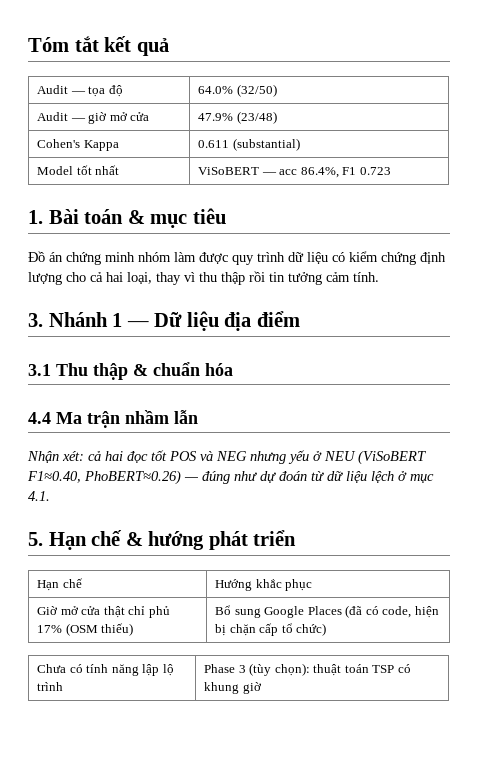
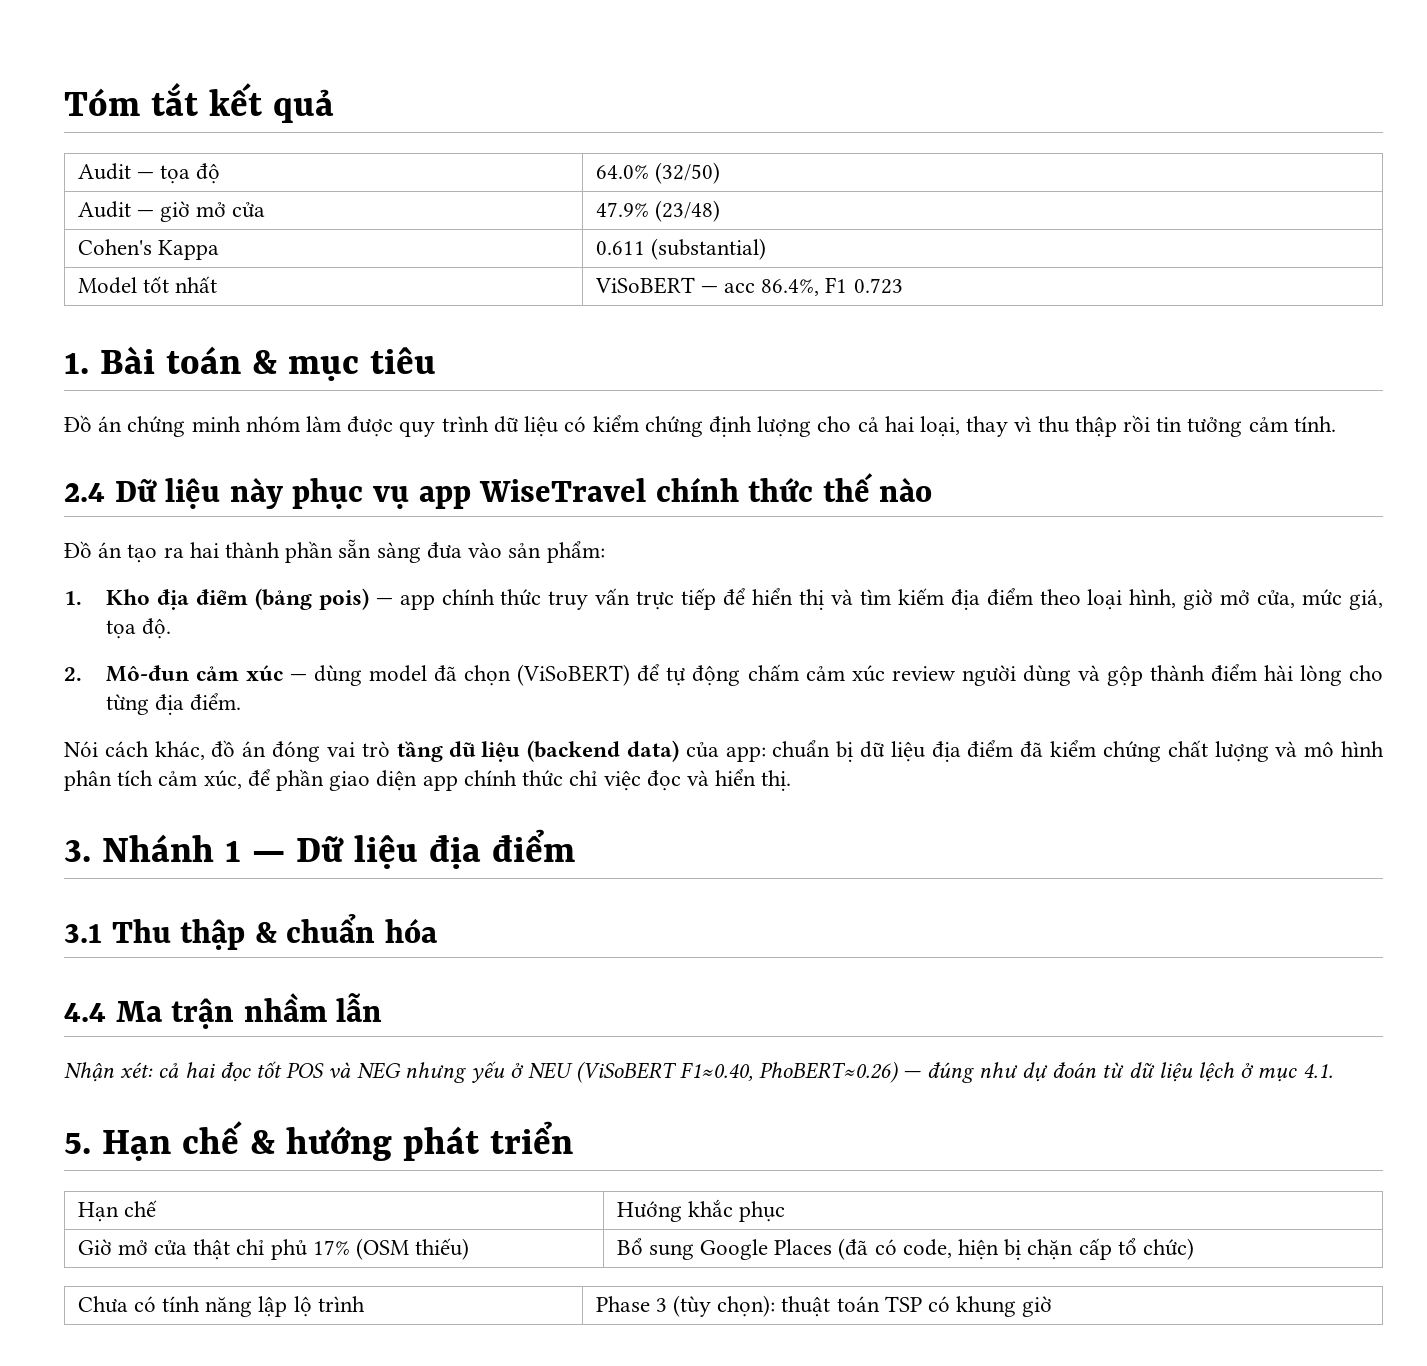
(379, 277) none -> [64,473,933,509] [64,539,605,563] [64,588,1383,610] [106,618,172,639] [64,664,1384,686] [106,693,242,715] [64,740,1385,762] [64,769,792,791] // 2.4 Dữ liệu này phục vụ app WiseTravel chính thức thế nào // Đồ án tạo ra hai thành phần sẵn sàng đưa vào sản phẩm: // 1. Kho địa điểm (bảng pois) — app chính thức truy vấn trực tiếp để hiển thị và tìm kiếm địa điểm theo loại hình, giờ mở cửa, mức giá, tọa độ. // 2. Mô-đun cảm xúc — dùng model đã chọn (ViSoBERT) để tự động chấm cảm xúc review người dùng và gộp thành điểm hài lòng cho từng địa điểm. // Nói cách khác, đồ án đóng vai trò tầng dữ liệu (backend data) của app: chuẩn bị dữ liệu địa điểm đã kiểm chứng chất lượng và mô hình phân tích cảm xúc, để phần giao diện app chính thức chỉ việc đọc và hiển thị.

